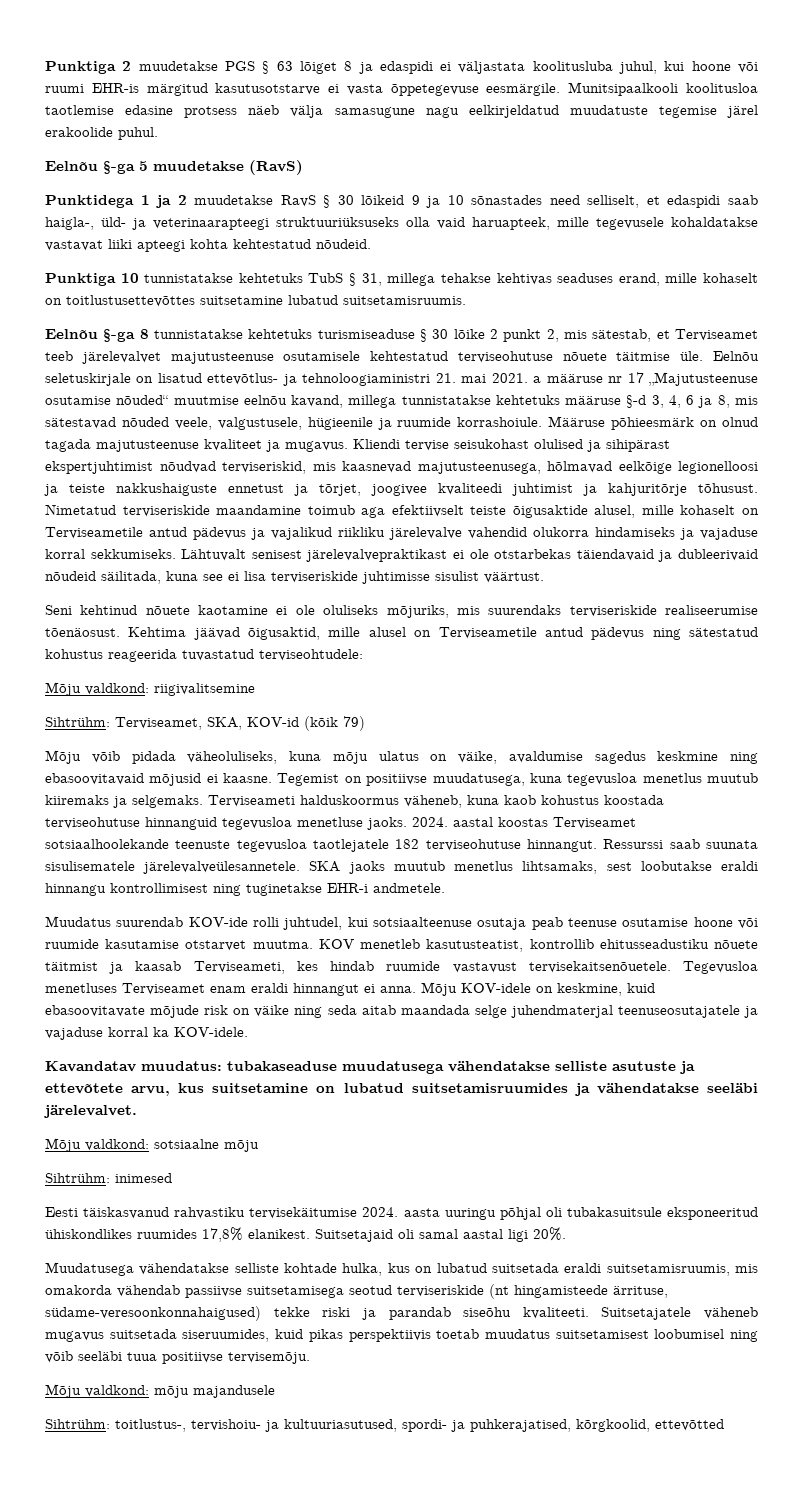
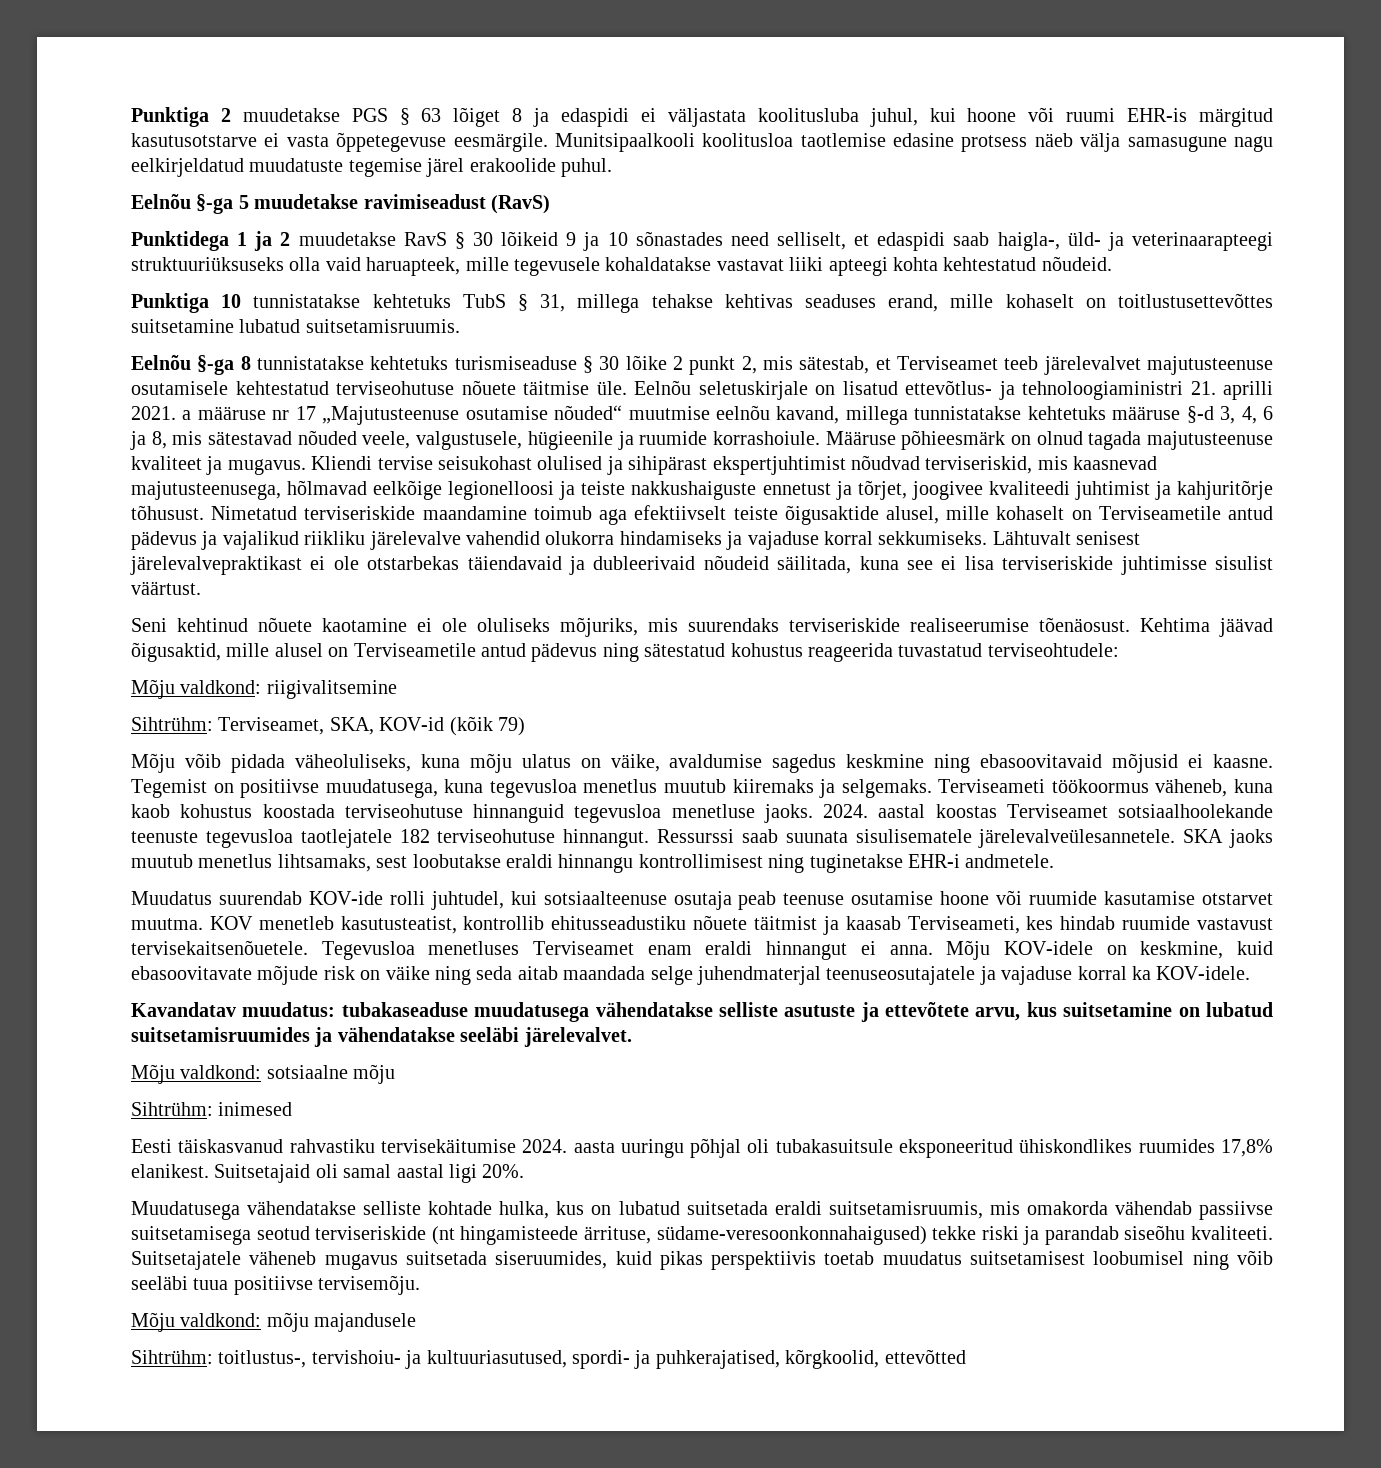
(244, 166) none -> [363,194,486,209] ravimiseadust
[461,374,487,383] mai -> [1223,381,1273,400] aprilli
[300,795,399,805] halduskoormus -> [1051,779,1149,793] töökoormus

